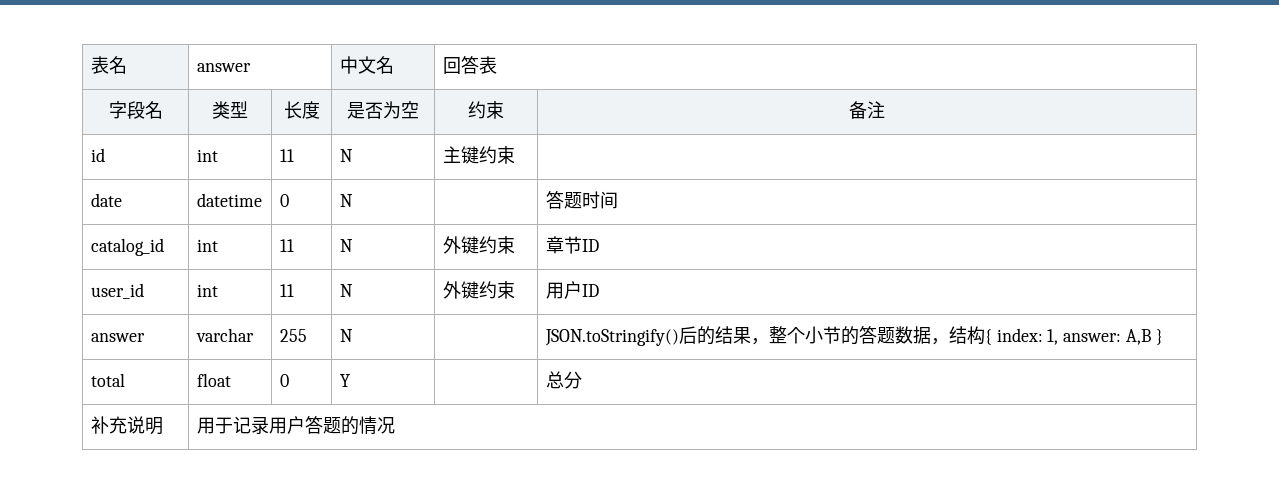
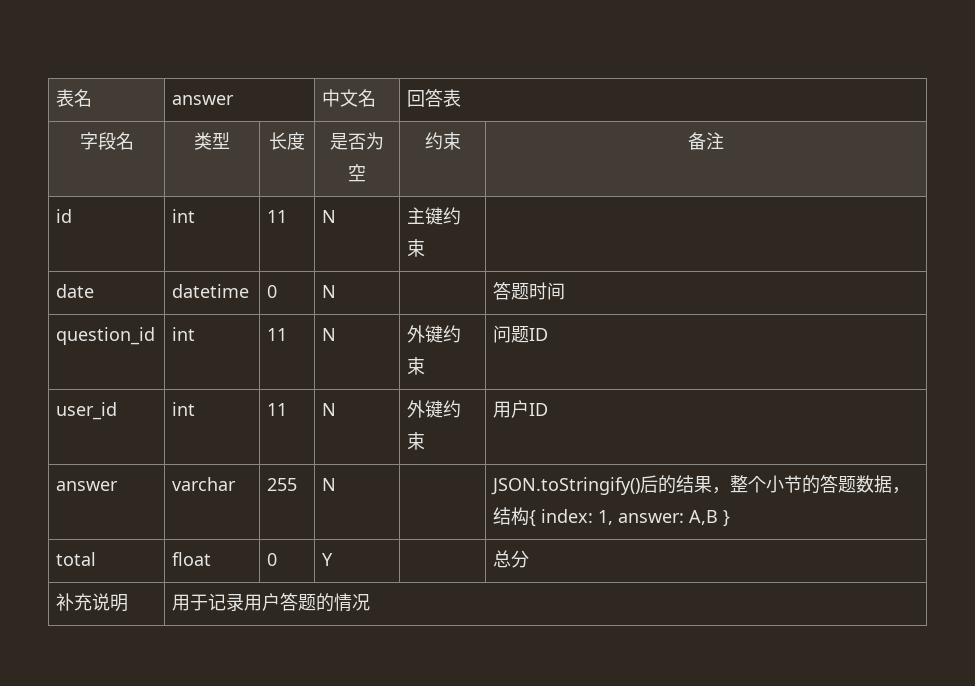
[90,238,164,256] [196,239,218,252] [279,239,294,252] [339,239,353,252] [442,236,515,254] [545,236,582,254] catalog_id | int | 11 | N | 外键约束 | 章节 -> [56,327,156,345] [172,327,196,341] [267,328,288,341] [322,328,337,341] [407,325,462,343] [407,357,426,375] [493,325,530,343] question_id | int | 11 | N | 外键约束 | 问题

